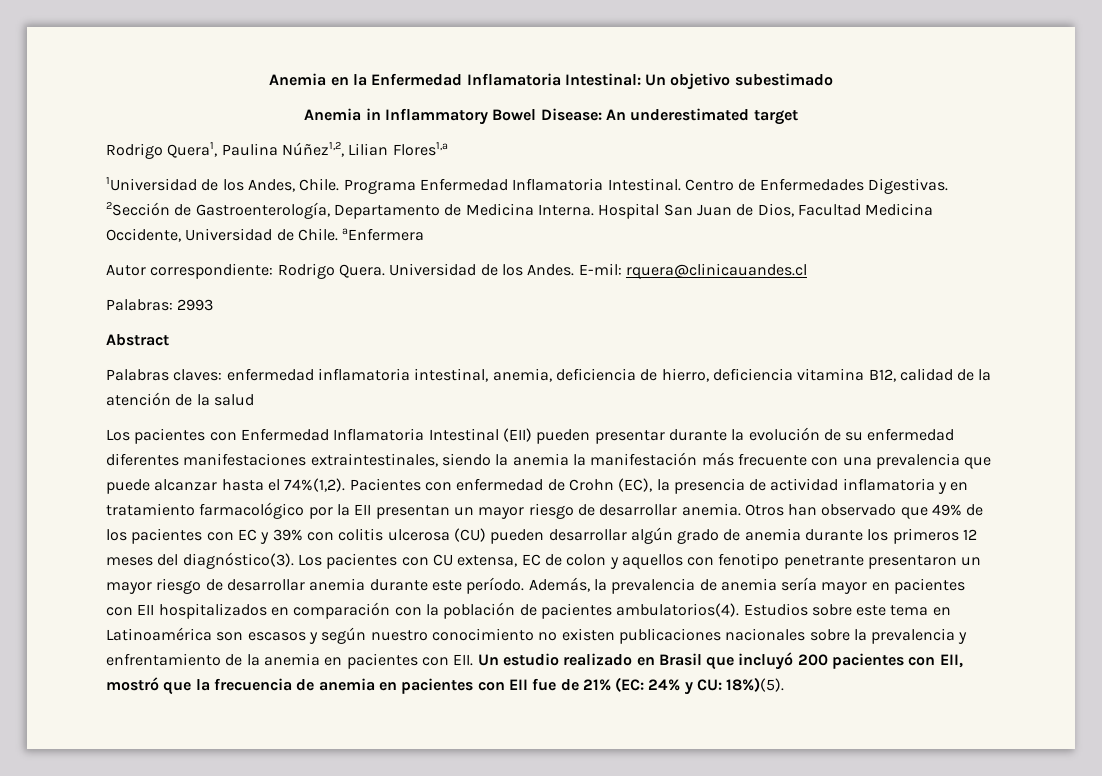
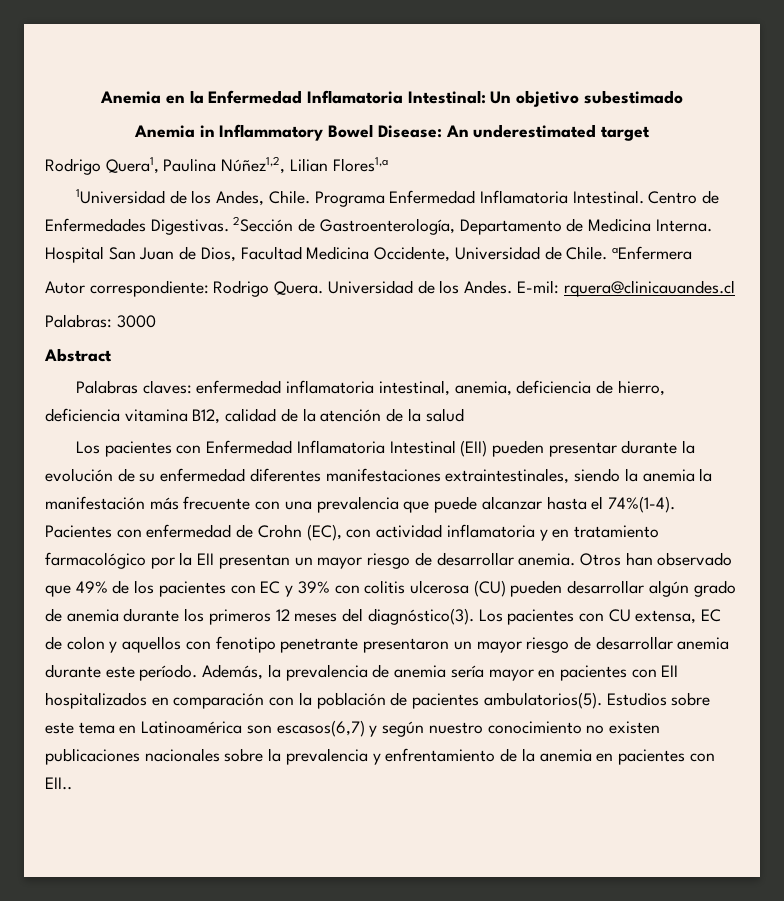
[177,299,214,311] 2993 -> [116,315,156,328] 3000
[284,478,346,492] 74%(1,2). -> [607,496,675,513] 74%(1-4).
[656,478,767,494] la presencia de -> [346,529,372,538] con
[616,603,740,617] ambulatorios(4). -> [483,692,602,709] ambulatorios(5).
[247,632,306,641] escasos -> [276,720,365,737] escasos(6,7)
[453,652,963,670] [106,677,785,695] EII. Un estudio realizado en Brasil que incluyó 200 pacientes con EII, mostró que la frecuencia de anemia en pacientes con EII fue de 21% (EC: 24% y CU: 18%)(5). -> [45,777,72,790] EII..

